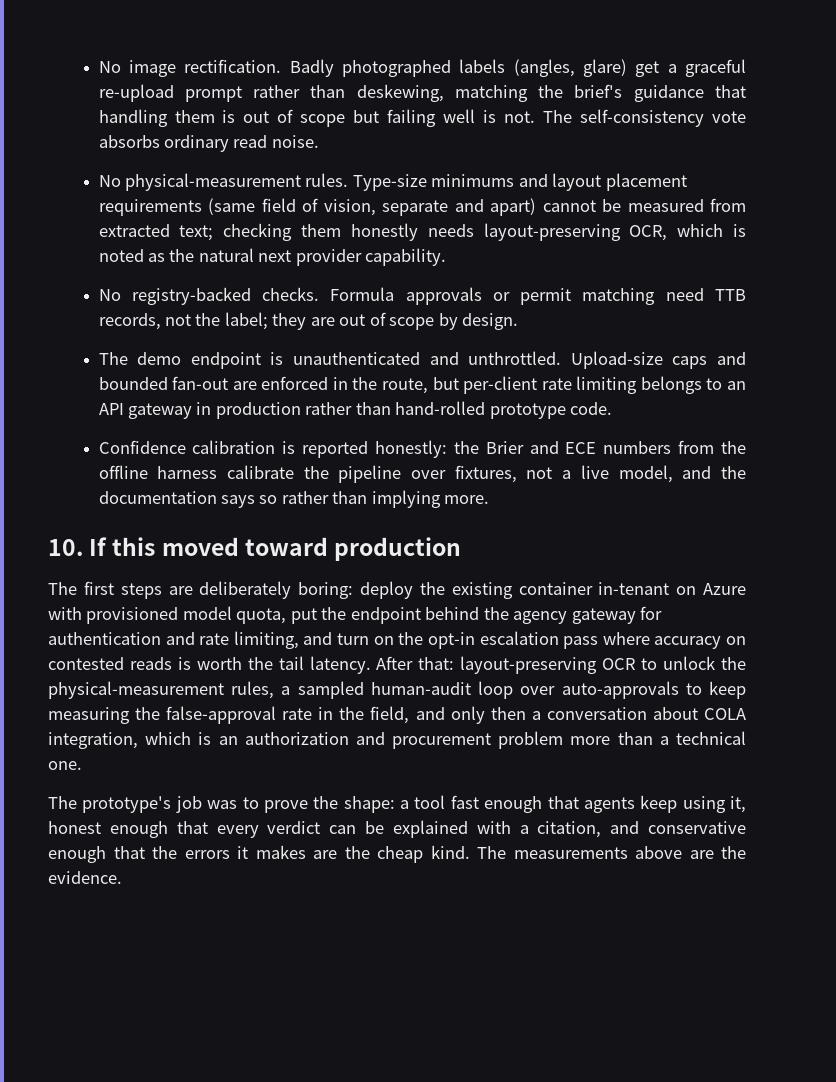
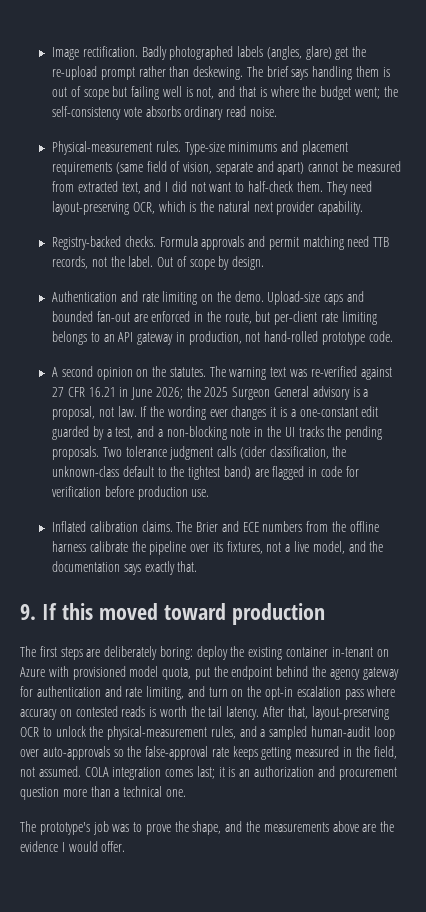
[98,60,176,77] No image -> [51,47,79,60] Image
[667,59,747,77] a graceful -> [352,46,367,57] the
[356,84,746,102] deskewing, matching the brief's guidance that -> [193,66,309,80] deskewing. The brief says
[504,110,573,123] not. The -> [196,86,398,100] not, and that is where the budget went; the
[98,173,302,191] No physical-measurement -> [51,141,152,155] Physical-measurement
[552,173,602,191] layout -> (299, 146) none
[179,223,474,241] text; checking them honestly needs -> [121,181,373,195] text, and I did not want to half-check them. They need
[98,249,166,262] noted as -> (197, 207) none
[98,287,251,305] No registry-backed -> [51,236,121,250] Registry-backed
[492,292,510,301] or -> [248,236,266,247] and
[224,312,366,330] label; they are out -> [128,256,174,267] label. Out
[98,351,562,369] The demo endpoint is unauthenticated and unthrottled. -> [51,291,264,305] Authentication and rate limiting on the demo.
[215,402,391,419] production rather than -> [188,331,261,345] production, not
[98,440,479,458] Confidence calibration is reported honestly: the -> [51,366,392,380] [51,386,369,400] [51,406,379,420] [51,426,383,440] [51,446,347,460] [51,466,359,480] [51,486,210,500] [51,521,193,532] A second opinion on the statutes. The warning text was re-verified against 27 CFR 16.21 in June 2026; the 2025 Surgeon General advisory is a proposal, not law. If the wording ever changes it is a one-constant edit guarded by a test, and a non-blocking note in the UI tracks the pending proposals. Two tolerance judgment calls (cider classification, the unknown-class default to the tightest band) are flagged in code for verification before production use. // Inflated calibration claims. The
(447, 474) none -> [212,542,223,552] its
[259,490,490,508] [48,539,83,556] so rather than implying more. // 10. -> [144,561,198,575] [20,604,36,620] exactly that. // 9.
[418,657,455,670] that: -> [287,706,308,719] that,
(275, 690) none -> [239,726,257,737] and
[685,681,746,699] [48,706,747,724] [48,732,192,749] to keep measuring the false-approval rate in the field, and only then a conversation about COLA integration, which -> [113,746,397,760] [20,766,225,780] so the false-approval rate keeps getting measured in the field, not assumed. COLA integration comes last; it
[498,731,564,749] problem -> [20,787,59,800] question
[343,795,746,813] [48,820,746,838] [48,845,746,863] [48,871,122,884] shape: a tool fast enough that agents keep using it, honest enough that every verdict can be explained with a citation, and conservative enough that the errors it makes are the cheap kind. The measurements above are the evidence. -> [192,821,395,835] [20,841,126,852] shape, and the measurements above are the evidence I would offer.

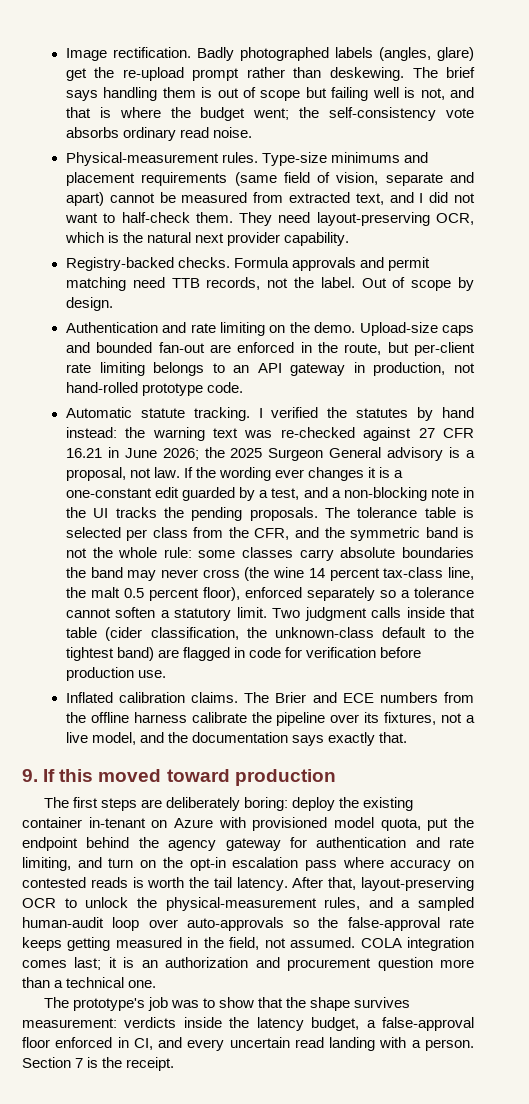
[51,366,226,380] A second opinion on the statutes. The -> [65,407,475,421] [65,427,146,438] Automatic statute tracking. I verified the statutes by hand instead: the
[310,366,357,377] re-verified -> [280,427,355,438] re-checked
[102,446,237,460] Two tolerance judgment calls -> [324,507,475,518] [65,527,474,541] [65,547,475,561] [65,567,474,581] [65,587,474,601] [65,607,475,621] [65,627,97,638] The tolerance table is selected per class from the CFR, and the symmetric band is not the whole rule: some classes carry absolute boundaries the band may never cross (the wine 14 percent tax-class line, the malt 0.5 percent floor), enforced separately so a tolerance cannot soften a statutory limit. Two judgment calls inside that table
[145,821,395,835] [20,841,126,852] prove the shape, and the measurements above are the evidence I would offer. -> [218,997,411,1011] [22,1017,475,1031] [22,1037,474,1051] [22,1057,175,1071] show that the shape survives measurement: verdicts inside the latency budget, a false-approval floor enforced in CI, and every uncertain read landing with a person. Section 7 is the receipt.

